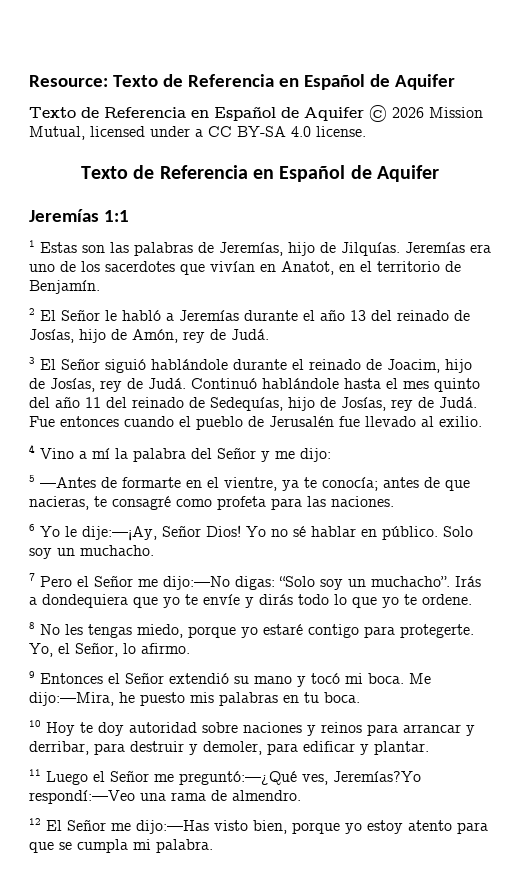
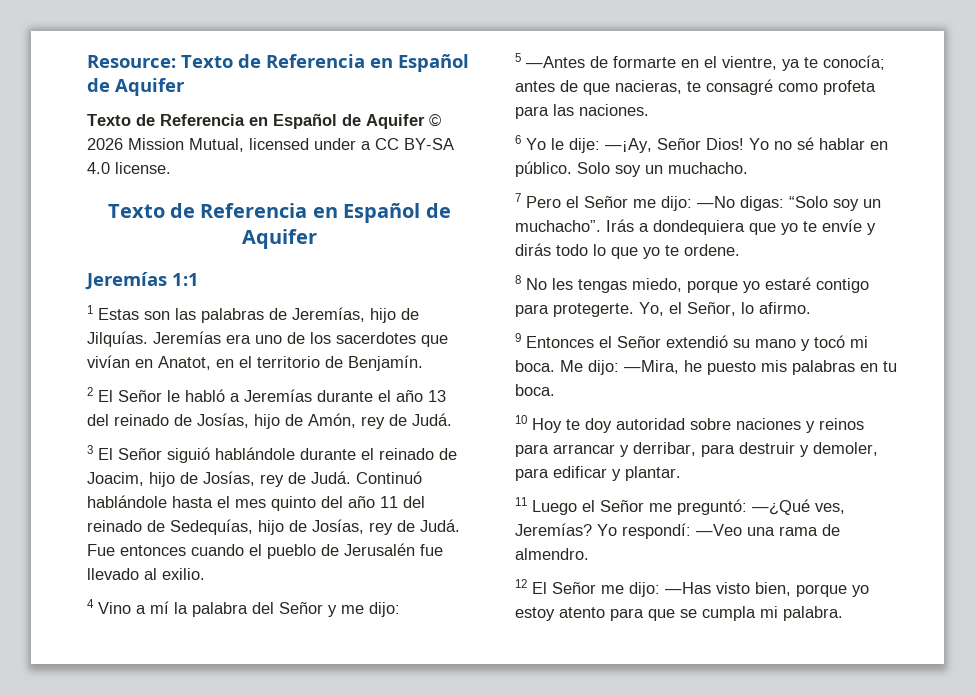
[82,526,157,541] dije:—¡Ay, -> [569,138,652,153] dije: —¡Ay,
[163,576,230,590] dijo:—No -> [661,196,735,211] dijo: —No
[29,692,114,706] dijo:—Mira, -> [588,360,679,375] dijo: —Mira,
[179,771,421,785] [29,790,135,804] preguntó:—¿Qué ves, Jeremías?Yo respondí:—Veo -> [677,499,845,515] [515,523,742,539] preguntó: —¿Qué ves, Jeremías? Yo respondí: —Veo
[136,820,209,834] dijo:—Has -> [629,582,711,597] dijo: —Has

